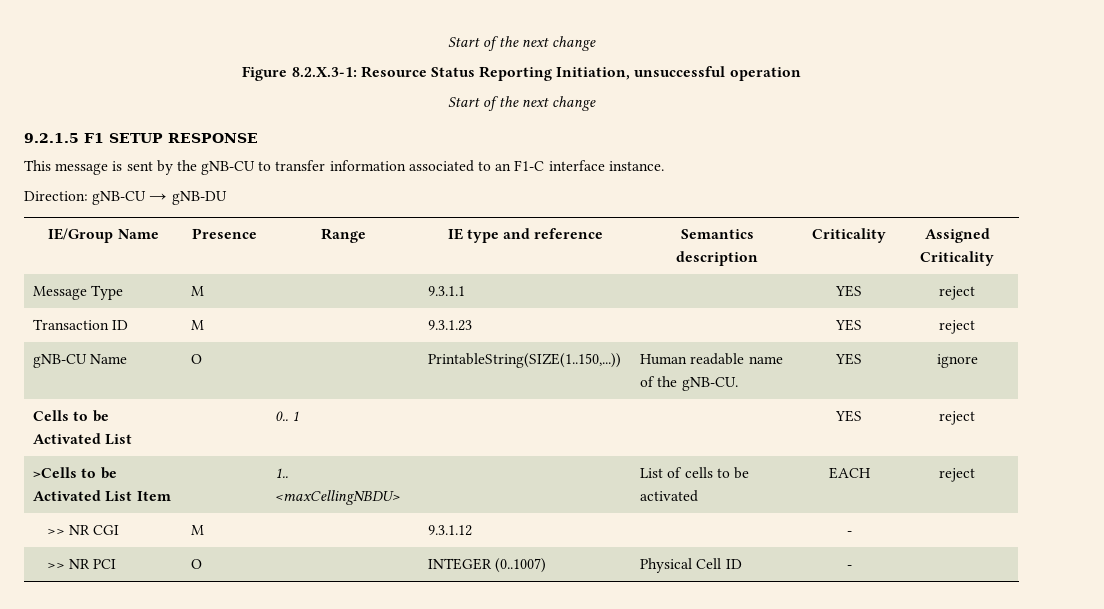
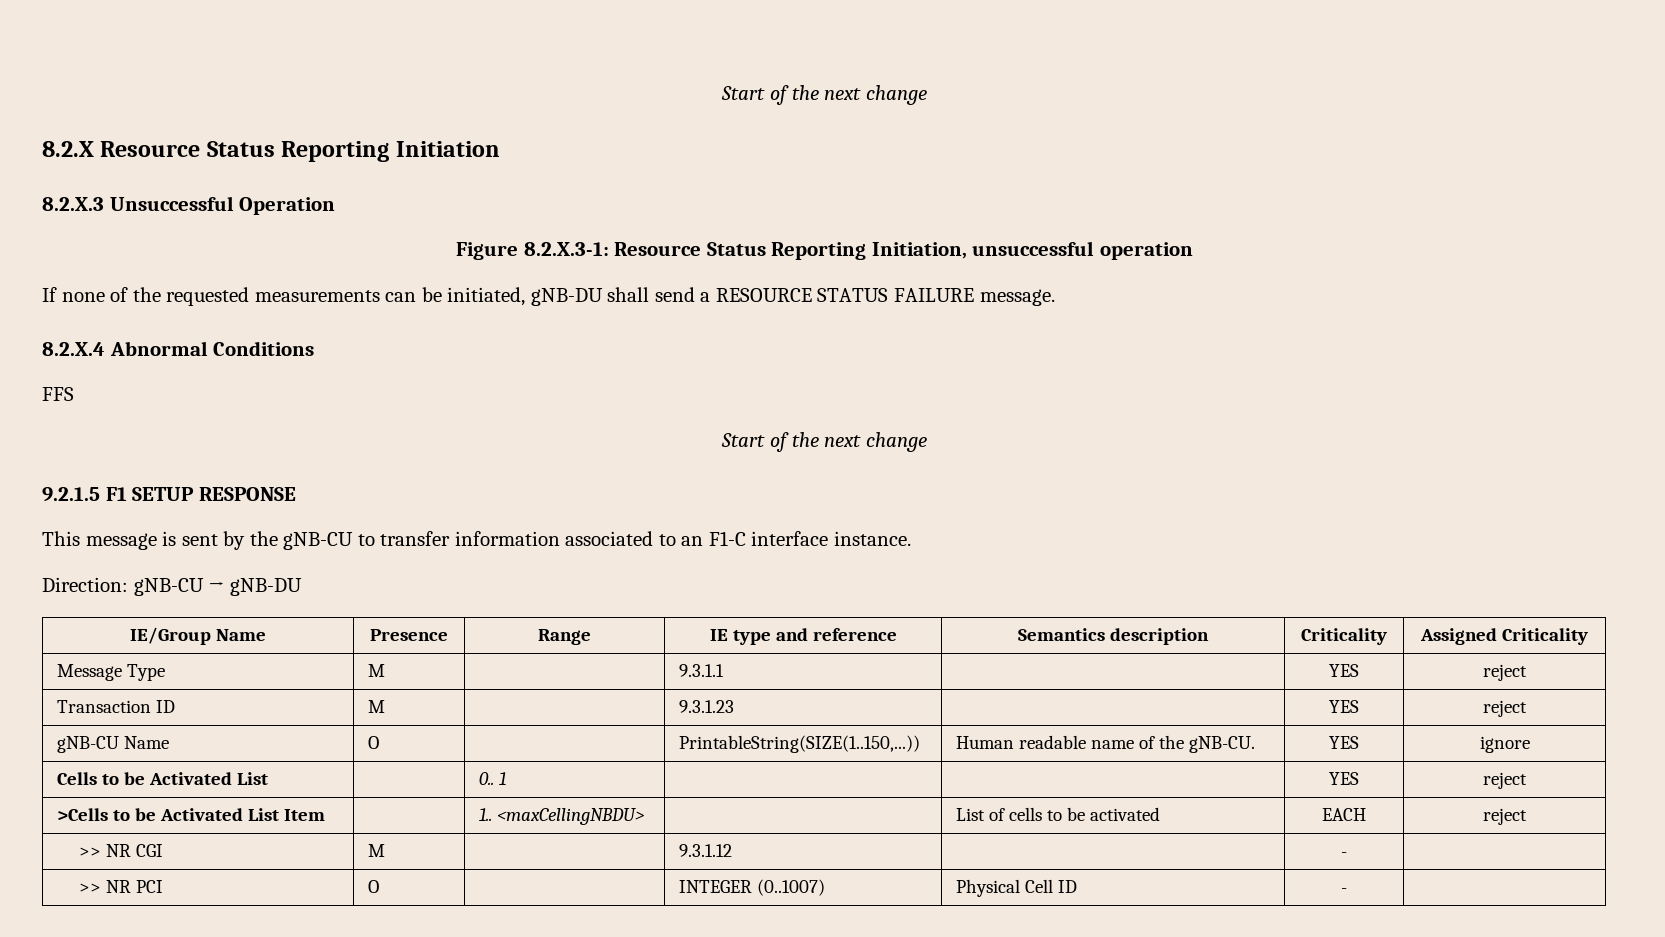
[447,36,597,51] Start of the next change -> [721,85,927,105] [42,141,500,162] [42,196,336,215] Start of the next change // 8.2.X Resource Status Reporting Initiation // 8.2.X.3 Unsuccessful Operation
(801, 74) none -> [42,287,1055,306] [42,341,315,356] [42,387,74,401] // If none of the requested measurements can be initiated, gNB-DU shall send a RESOURCE STATUS FAILURE message. // 8.2.X.4 Abnormal Conditions // FFS

